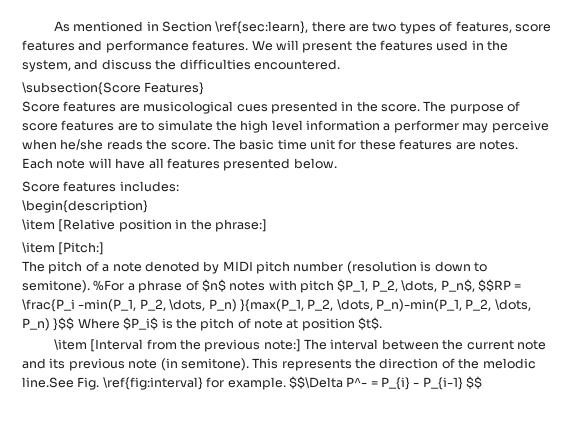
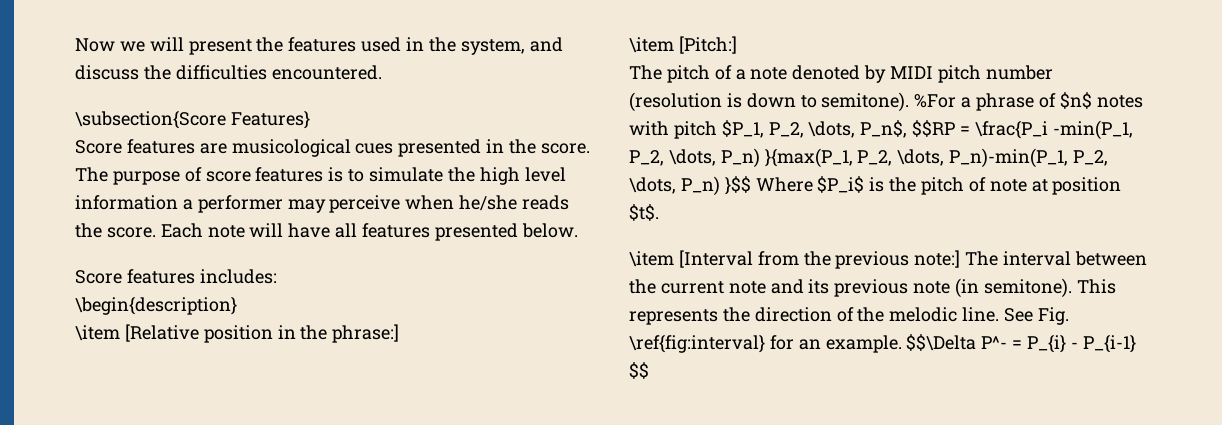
[53,21,551,34] [22,40,273,53] As mentioned in Section \ref{sec:learn}, there are two types of features, score features and performance features. We -> [75,38,145,52] Now we
[117,123,138,131] are -> [328,167,344,182] is
[212,139,518,150] The basic time unit for these features are notes. -> (156, 232) none
[22,377,74,388] line.See -> [962,307,1034,322] line. See
(225, 382) none -> [798,339,821,350] an

